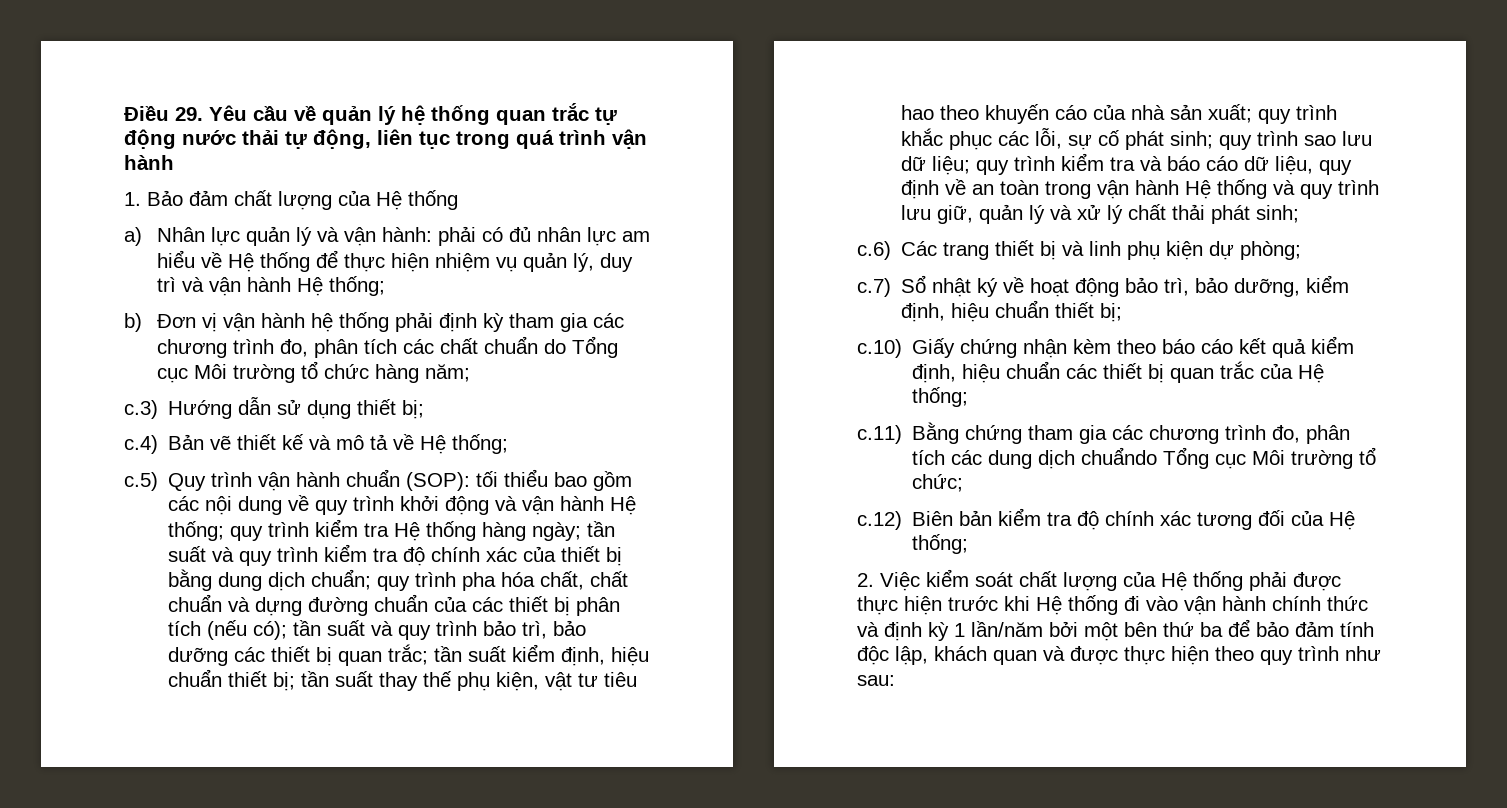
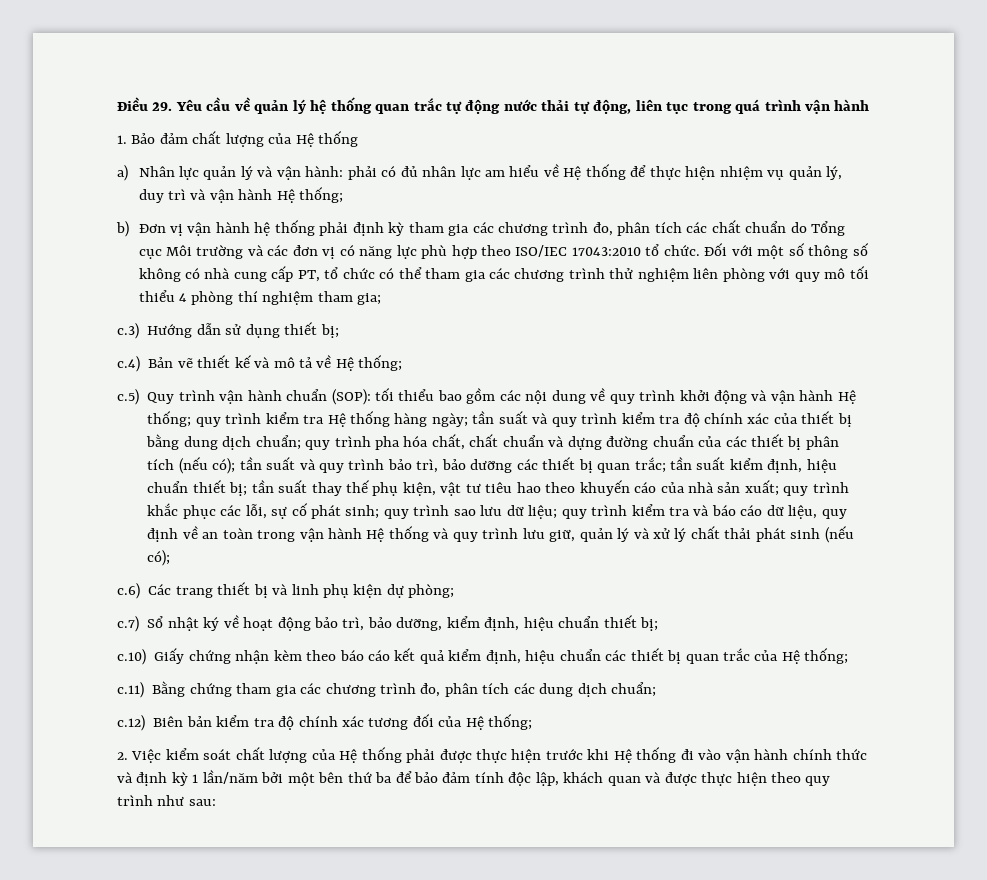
[300,361,470,383] tổ chức hàng năm; -> [247,243,869,259] [138,266,869,282] [138,290,382,305] và các đơn vị có năng lực phù hợp theo ISO/IEC 17043:2010 tổ chức. Đối với một số thông số không có nhà cung cấp PT, tổ chức có thể tham gia các chương trình thử nghiệm liên phòng với quy mô tối thiểu 4 phòng thí nghiệm tham gia;
[1256,205,1300,223] sinh; -> [790,526,854,543] [147,550,171,566] sinh (nếu có);
[1081,447,1377,469] [912,474,964,492] chuẩndo Tổng cục Môi trường tổ chức; -> [611,682,657,697] chuẩn;

